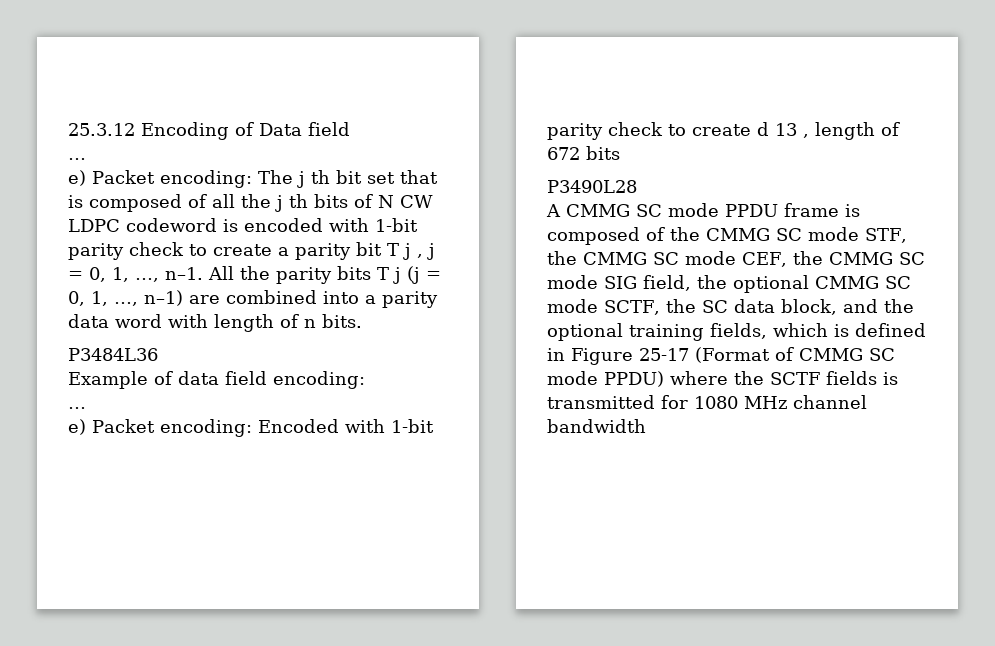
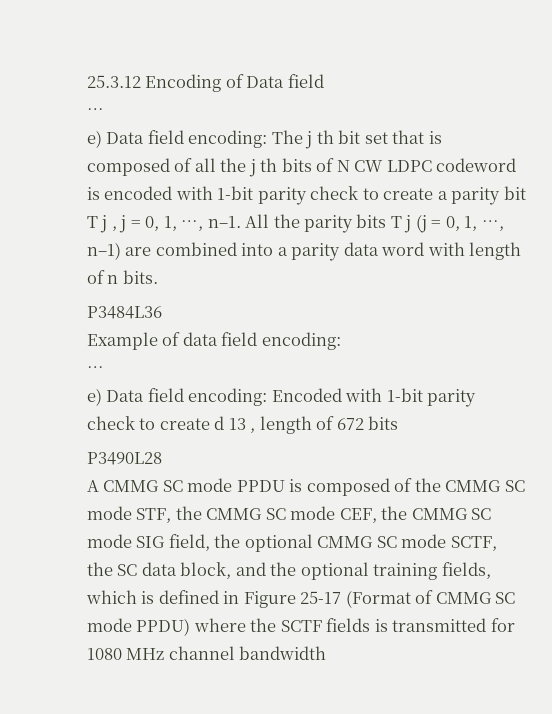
[92,170,155,184] Packet -> [106,130,184,144] Data field
[92,419,155,433] Packet -> [106,388,184,402] Data field
[784,203,839,217] frame -> (285, 486) none

